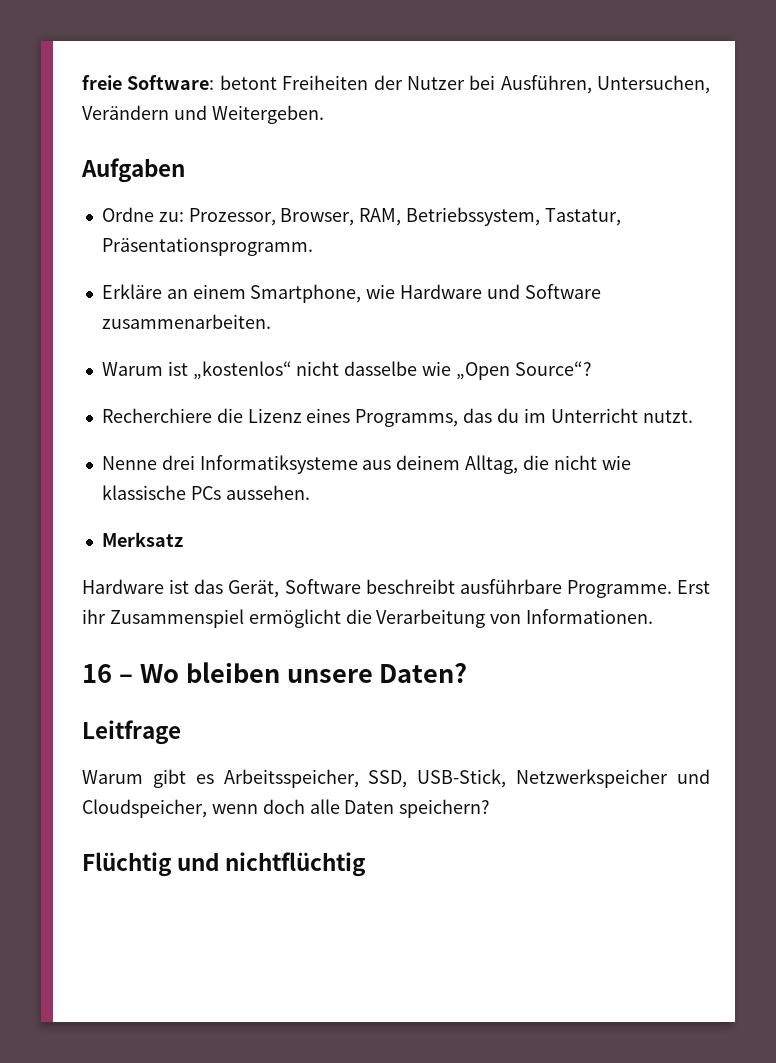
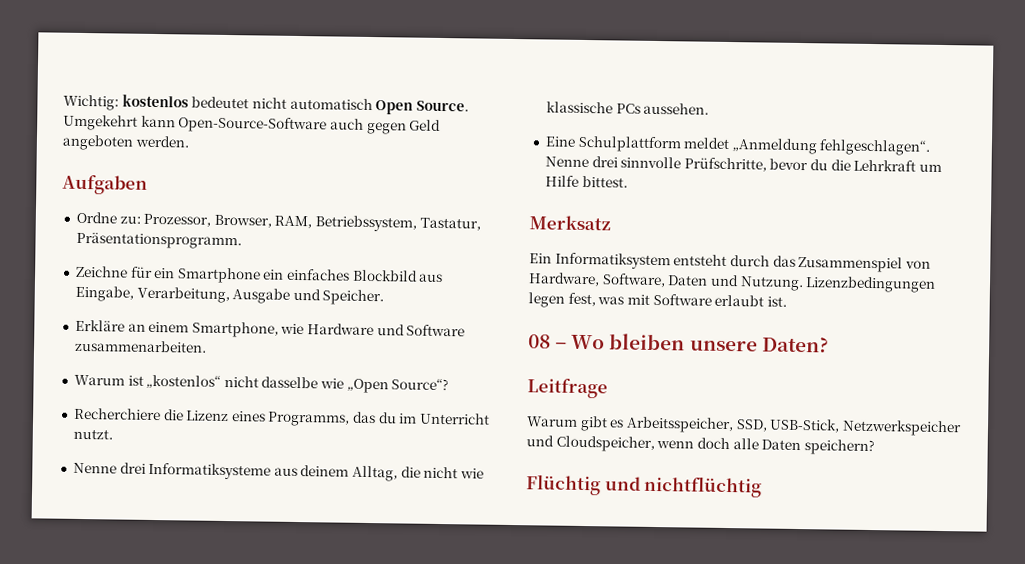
[82,75,710,94] [82,105,324,124] freie Software: betont Freiheiten der Nutzer bei Ausführen, Untersuchen, Verändern und Weitergeben. -> [63,94,469,115] [63,114,442,135] [62,134,190,151] Wichtig: kostenlos bedeutet nicht automatisch Open Source. Umgekehrt kann Open-Source-Software auch gegen Geld angeboten werden.
(313, 246) none -> [75,265,444,284] [74,285,385,306] // Zeichne für ein Smartphone ein einfaches Blockbild aus Eingabe, Verarbeitung, Ausgabe und Speicher.
[101,532,183,547] [82,579,710,598] [82,609,654,628] [82,664,112,683] Merksatz // Hardware ist das Gerät, Software beschreibt ausführbare Programme. Erst ihr Zusammenspiel ermöglicht die Verarbeitung von Informationen. // 16 -> [544,135,932,156] [544,156,943,172] [544,175,628,188] [529,215,611,231] [529,252,931,273] [528,272,937,293] [528,292,787,308] [528,334,551,349] Eine Schulplattform meldet „Anmeldung fehlgeschlagen“. Nenne drei sinnvolle Prüfschritte, bevor du die Lehrkraft um Hilfe bittest. // Merksatz // Ein Informatiksystem entsteht durch das Zusammenspiel von Hardware, Software, Daten und Nutzung. Lizenzbedingungen legen fest, was mit Software erlaubt ist. // 08

